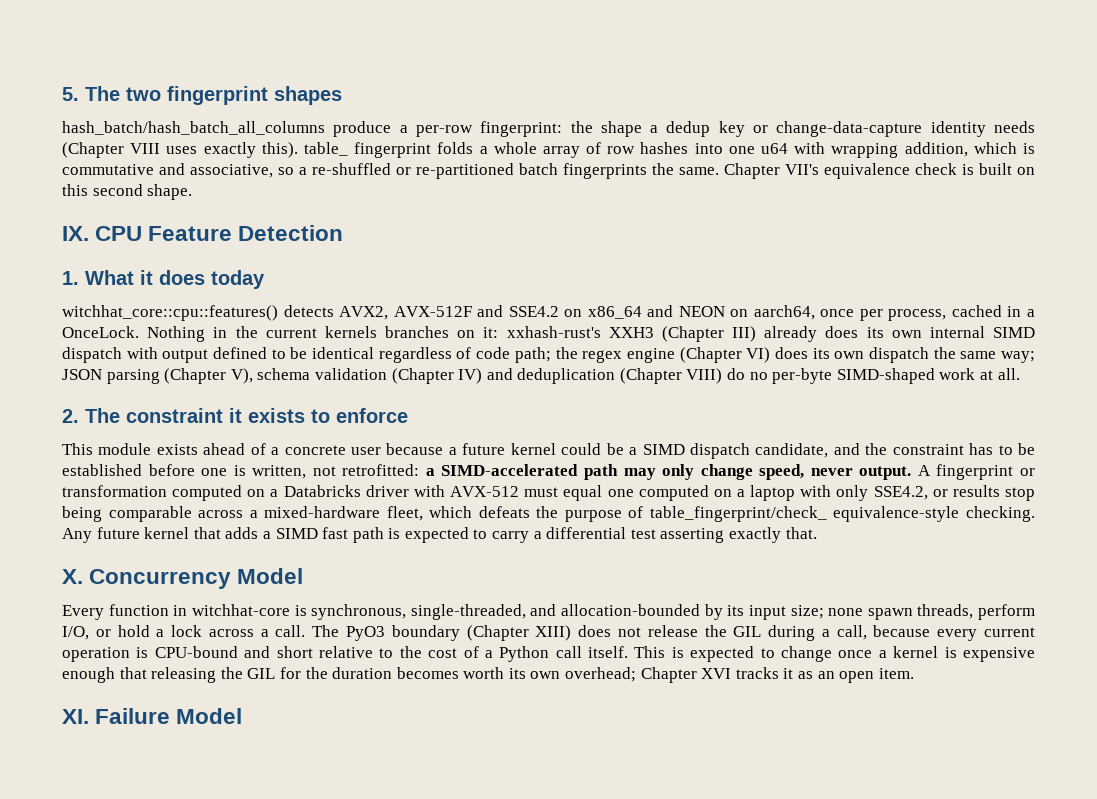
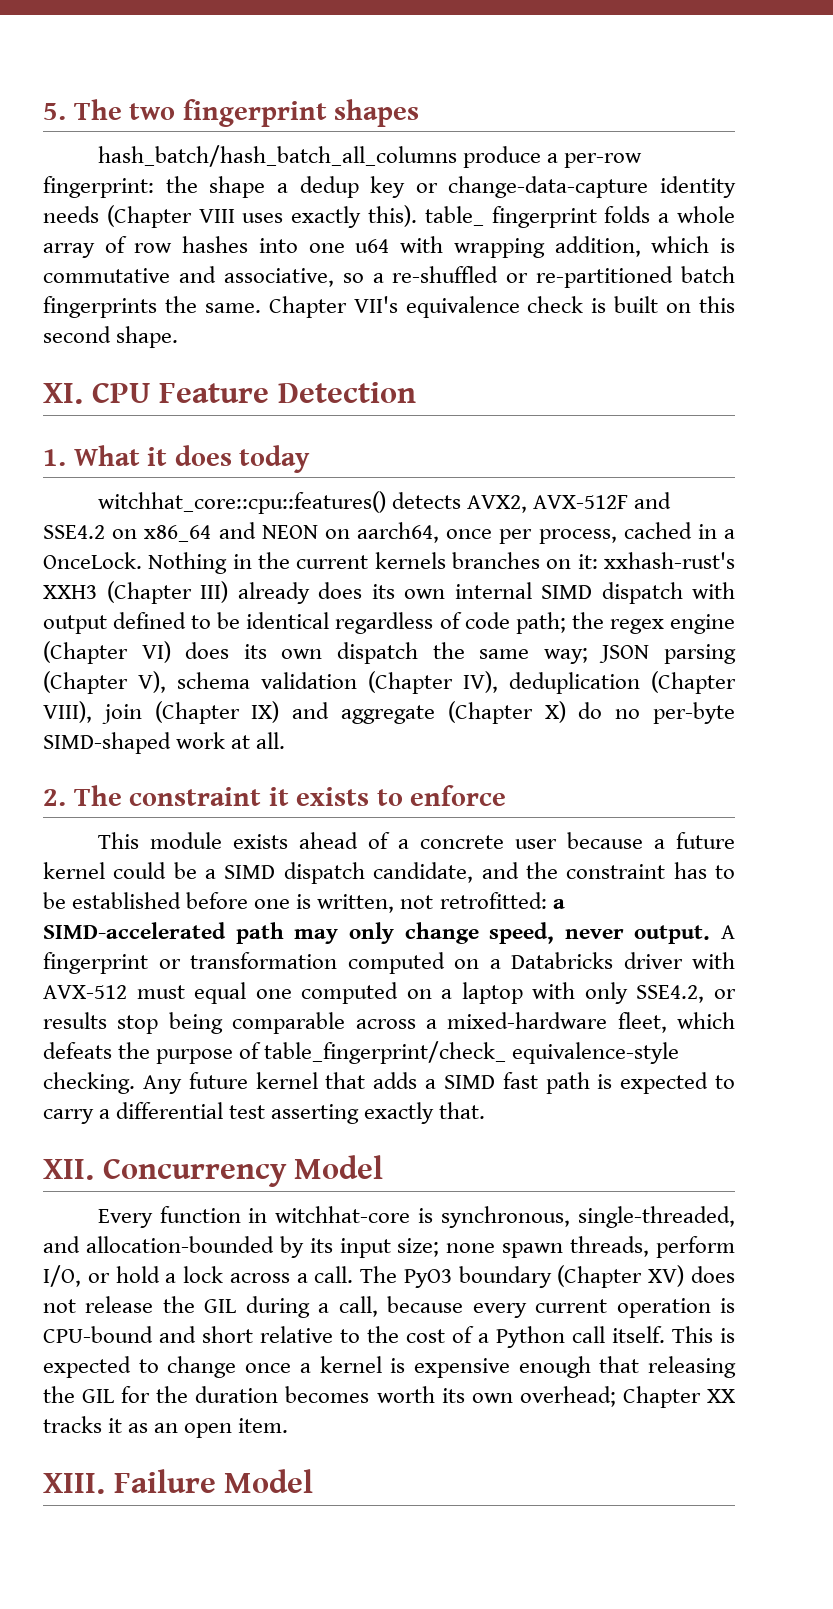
[62,226,89,241] IX. -> [43,383,83,404] XI.
[458,368,723,384] IV) and deduplication (Chapter VIII) -> [463,671,736,694] [43,701,566,724] IV), deduplication (Chapter VIII), join (Chapter IX) and aggregate (Chapter X)
[62,569,83,584] X. -> [43,1159,94,1180] XII.
[535,625,572,641] XIII) -> [648,1265,685,1287] XV)
[701,668,732,679] XVI -> [707,1389,735,1403] XX
[62,709,89,724] XI. -> [43,1473,105,1494] XIII.

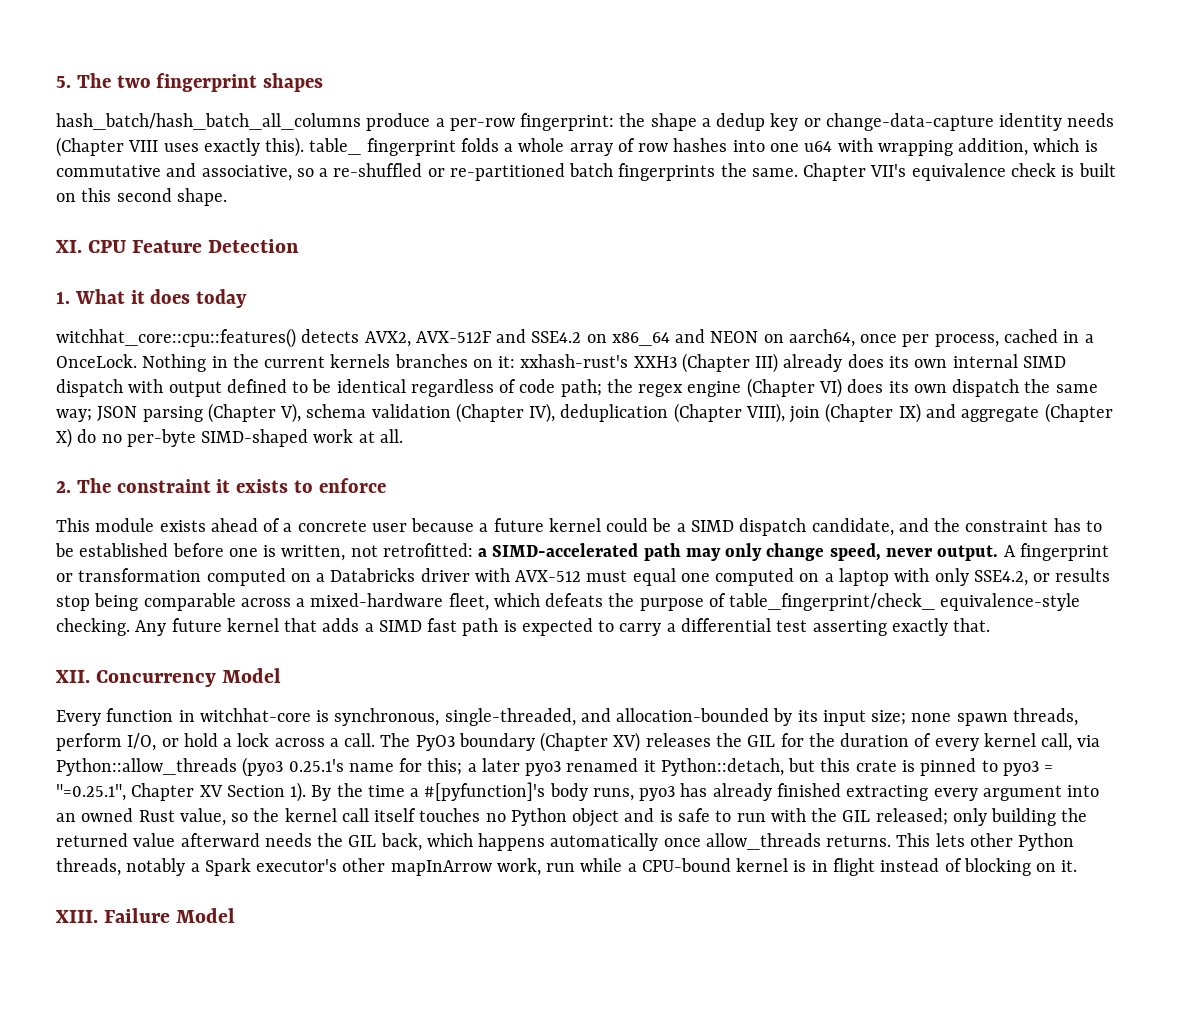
[690,1266,735,1283] [43,1296,735,1318] [43,1326,735,1348] [43,1356,736,1378] does not release the GIL during a call, because every current operation is CPU-bound and short relative to the cost of a Python call itself. This is expected to change once a kernel is expensive enough that releasing -> [645,733,711,747] releases
[285,1386,735,1408] [43,1416,289,1438] becomes worth its own overhead; Chapter XX tracks it as an open item. -> [914,733,1101,751] [56,757,1054,777] [56,782,1100,802] [56,808,1088,827] [56,833,1075,851] [56,858,1078,876] of every kernel call, via Python::allow_threads (pyo3 0.25.1's name for this; a later pyo3 renamed it Python::detach, but this crate is pinned to pyo3 = "=0.25.1", Chapter XV Section 1). By the time a #[pyfunction]'s body runs, pyo3 has already finished extracting every argument into an owned Rust value, so the kernel call itself touches no Python object and is safe to run with the GIL released; only building the returned value afterward needs the GIL back, which happens automatically once allow_threads returns. This lets other Python threads, notably a Spark executor's other mapInArrow work, run while a CPU-bound kernel is in flight instead of blocking on it.

